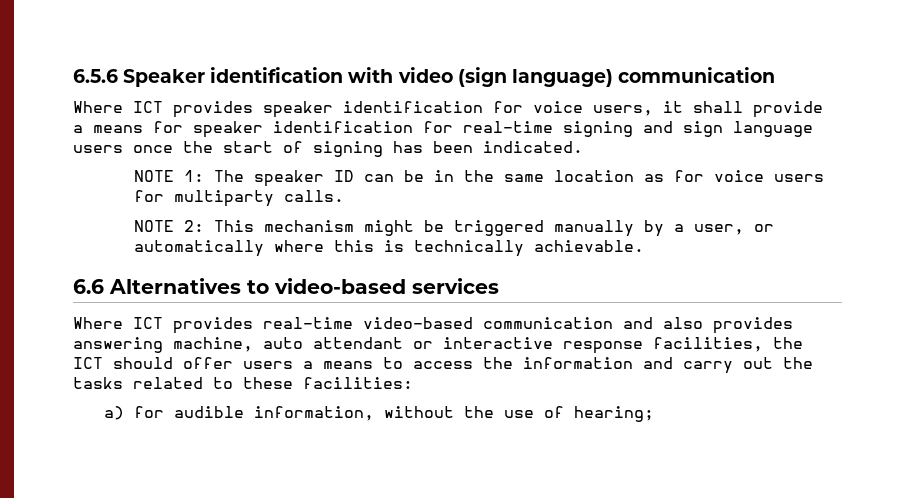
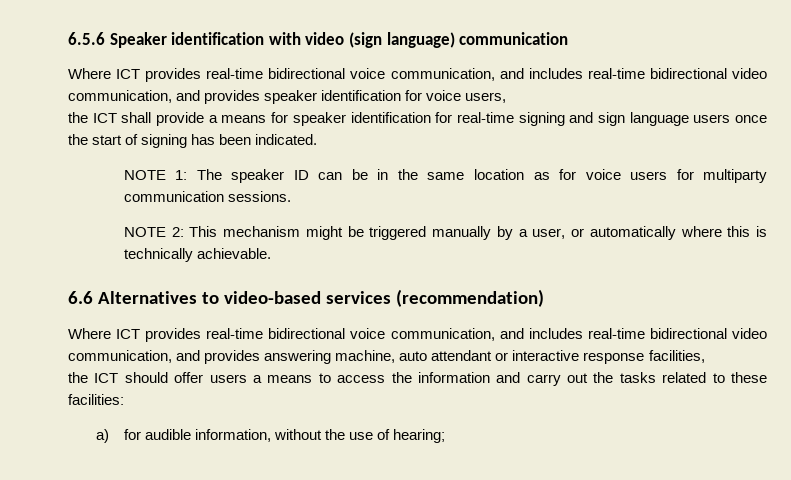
(253, 109) none -> [206,68,768,81] [68,90,261,104] real-time bidirectional voice communication, and includes real-time bidirectional video communication, and provides
[663,101,683,113] it -> [68,112,117,123] // the ICT
[284,190,345,202] calls. -> [123,191,292,202] communication sessions.
[73,317,703,334] // Where ICT provides real-time video-based communication and also -> [395,289,544,307] [68,328,768,342] [68,350,201,363] (recommendation) // Where ICT provides real-time bidirectional voice communication, and includes real-time bidirectional video communication, and
(763, 344) none -> (705, 356) //

